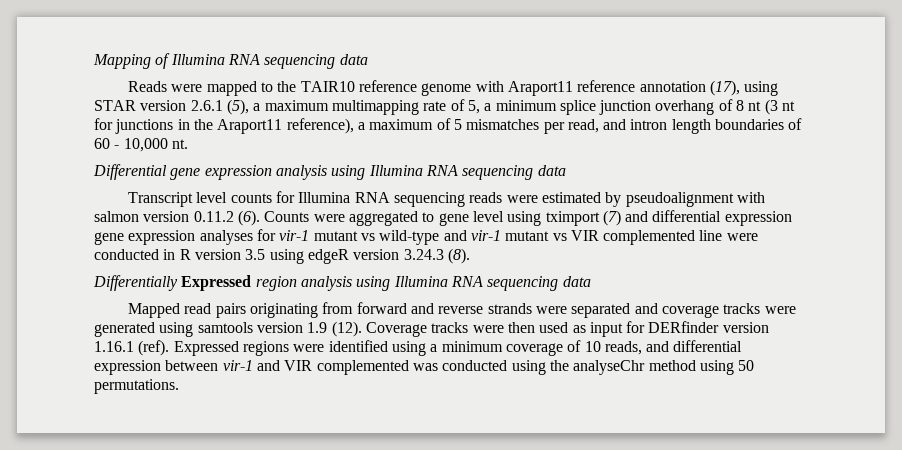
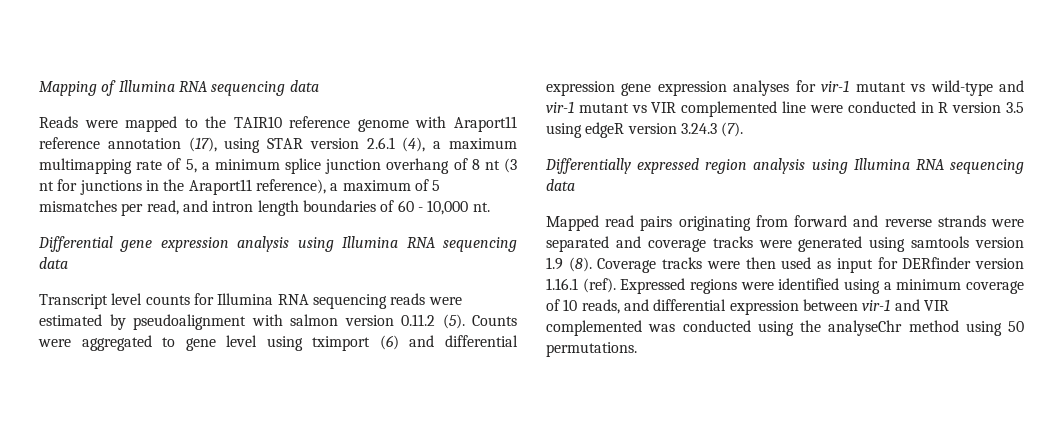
[226,99,249,115] (5), -> [402,137,426,152] (4),
[237,210,260,226] (6). -> [442,314,465,329] (5).
[602,210,621,226] (7) -> [379,335,399,350] (6)
[447,248,470,264] (8). -> [721,122,744,137] (7).
[181,275,252,291] Expressed -> [637,158,700,174] expressed
[331,321,362,337] (12). -> [568,257,592,272] (8).

